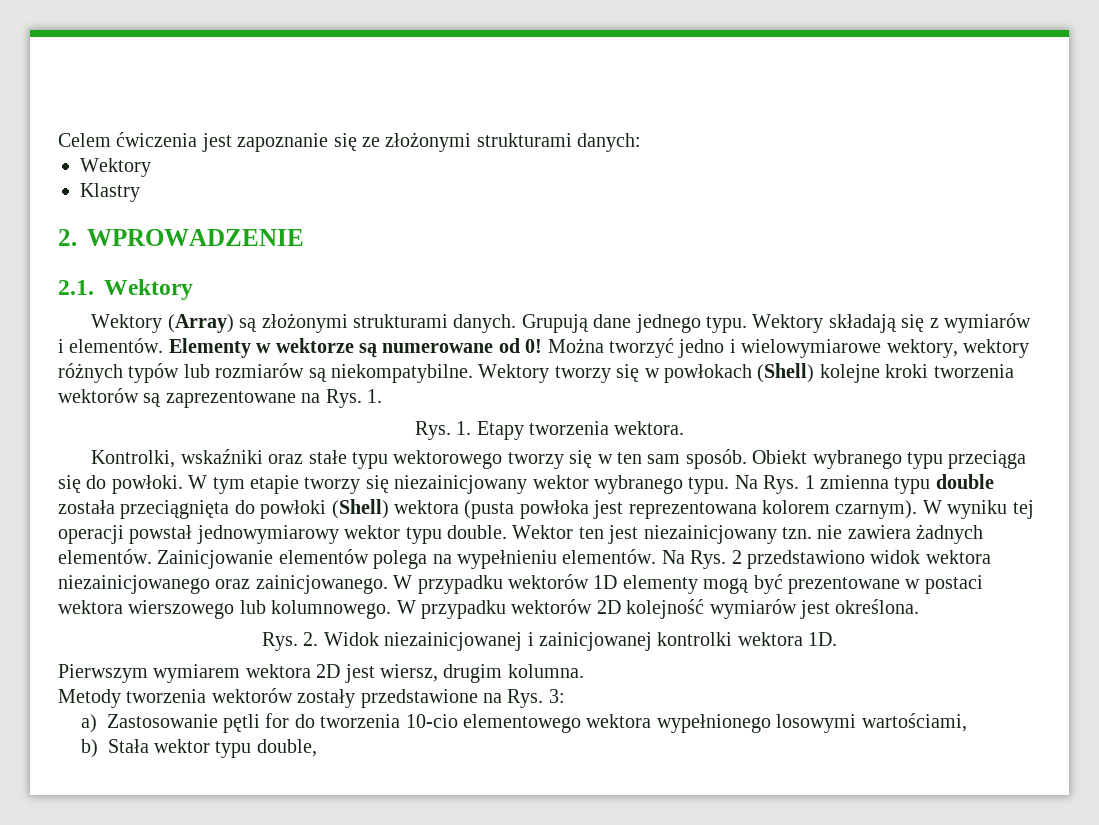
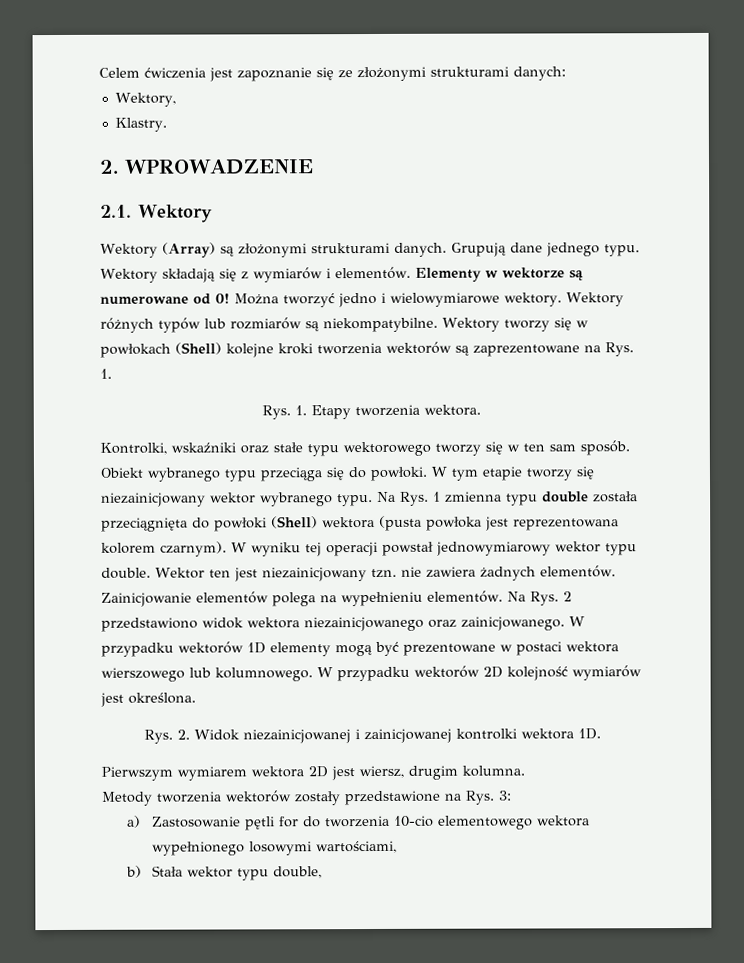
[80,158,151,177] [80,183,140,202] Wektory // Klastry -> [114,92,176,107] [114,117,167,132] Wektory, // Klastry.
[886,339,1029,358] wektory, wektory -> [504,292,624,307] wektory. Wektory

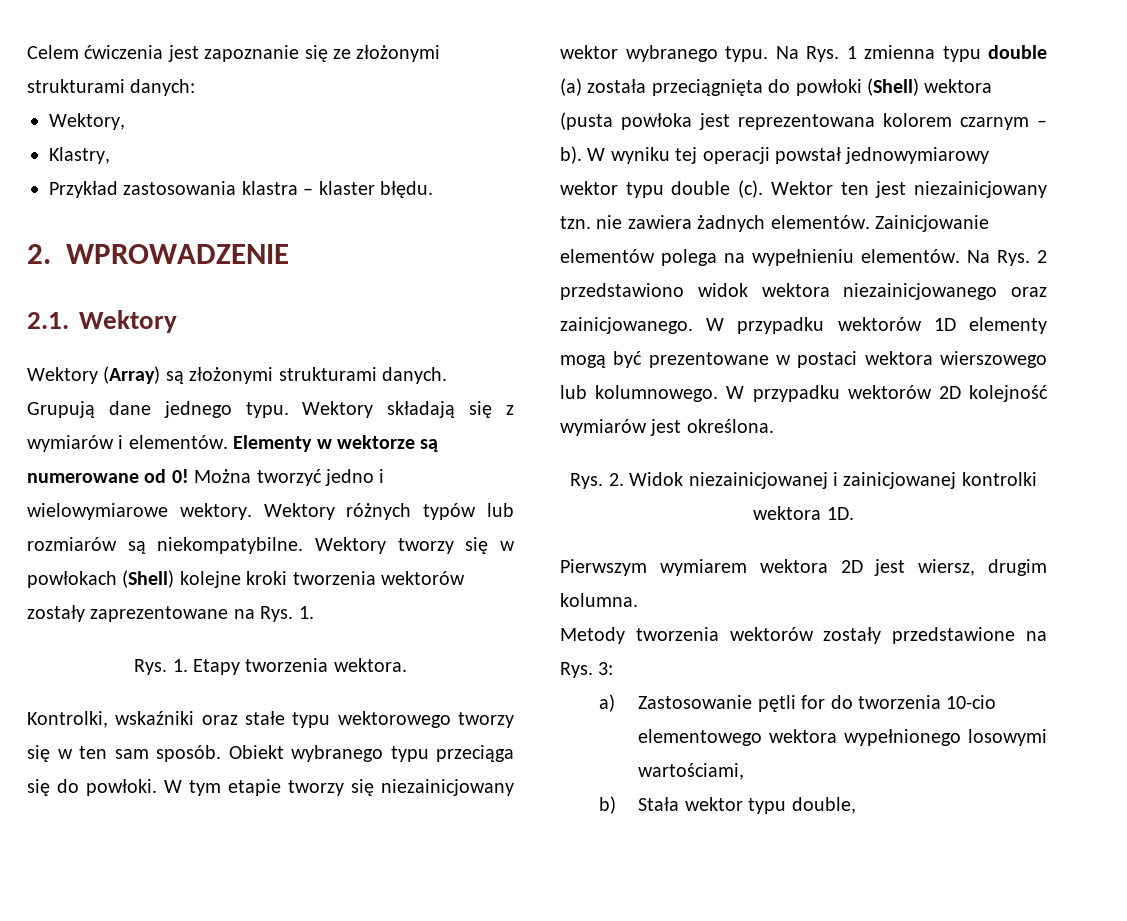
[114,117,167,132] Klastry. -> [49,147,110,164] [49,181,433,198] Klastry, // Przykład zastosowania klastra – klaster błędu.
[455,345,470,356] są -> [27,605,85,622] zostały
(589, 497) none -> [560,78,582,96] (a)
[160,541,227,557] czarnym). -> [960,117,1047,130] [560,146,582,164] czarnym – b).
[101,567,151,579] double. -> [671,180,764,198] double (c).

